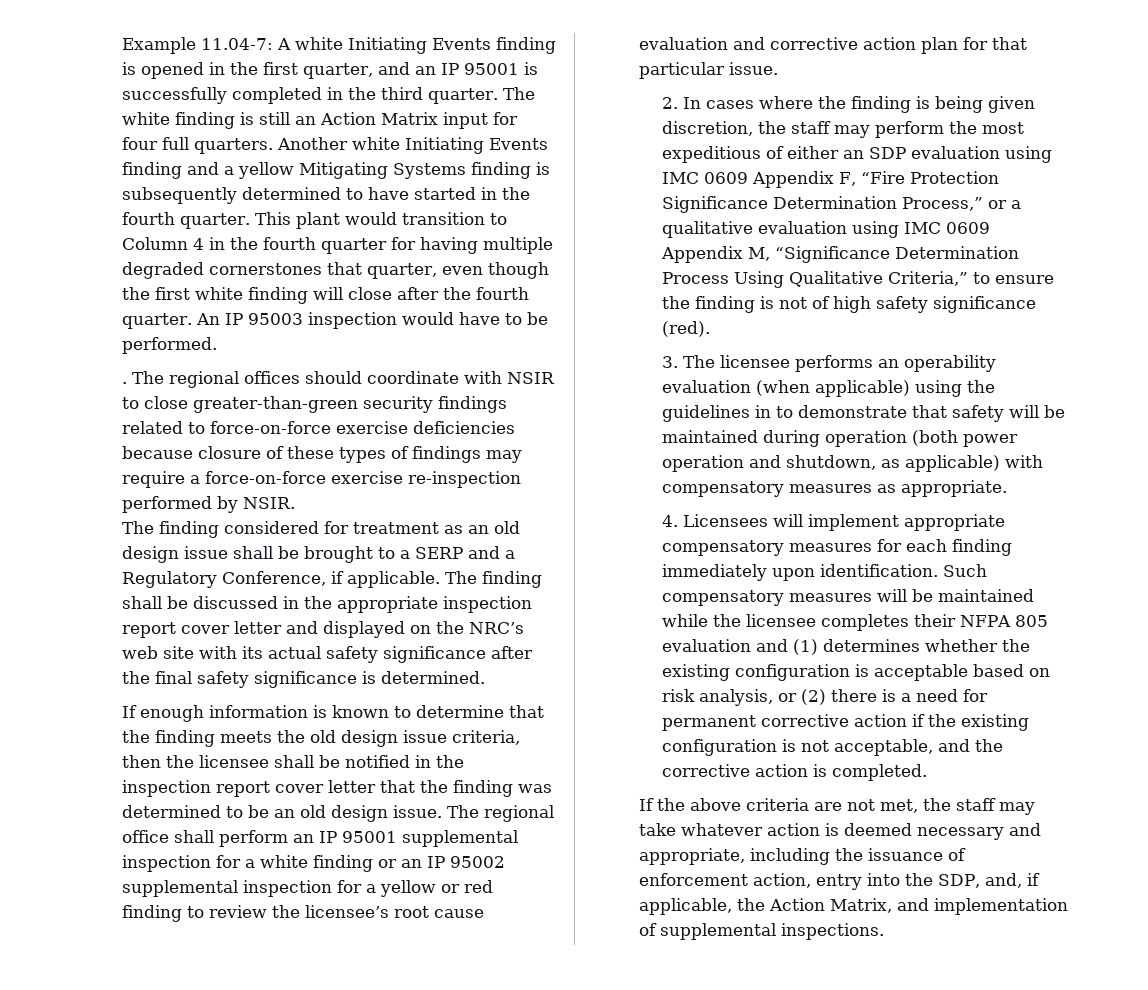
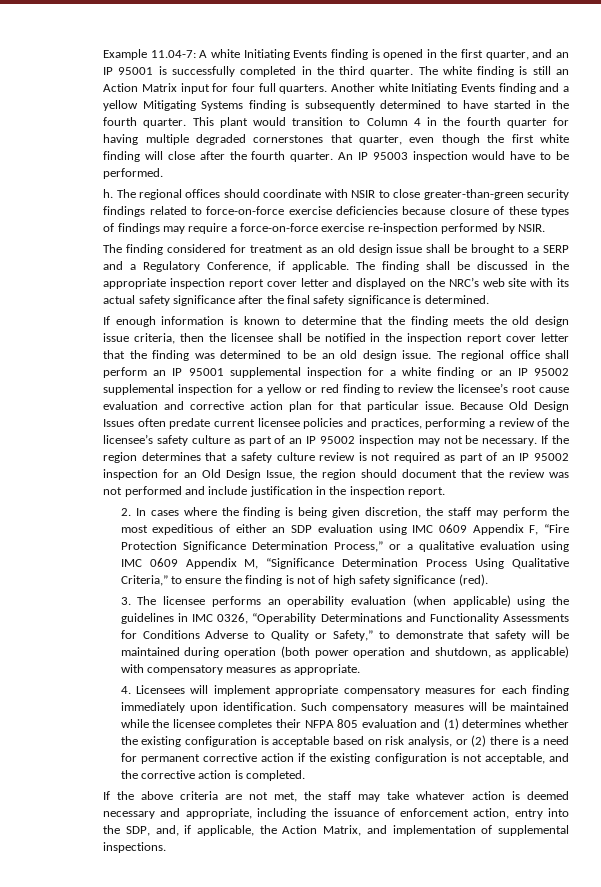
[121,382,127,384] . -> [103,189,114,198] h.
(778, 68) none -> [460,401,570,412] [103,418,569,429] [103,434,569,446] [103,452,570,463] [103,469,569,480] [103,486,446,497] Because Old Design Issues often predate current licensee policies and practices, performing a review of the licensee’s safety culture as part of an IP 95002 inspection may not be necessary. If the region determines that a safety culture review is not required as part of an IP 95002 inspection for an Old Design Issue, the region should document that the review was not performed and include justification in the inspection report.
(772, 411) none -> [192,613,569,624] [120,630,373,641] IMC 0326, “Operability Determinations and Functionality Assessments for Conditions Adverse to Quality or Safety,”

